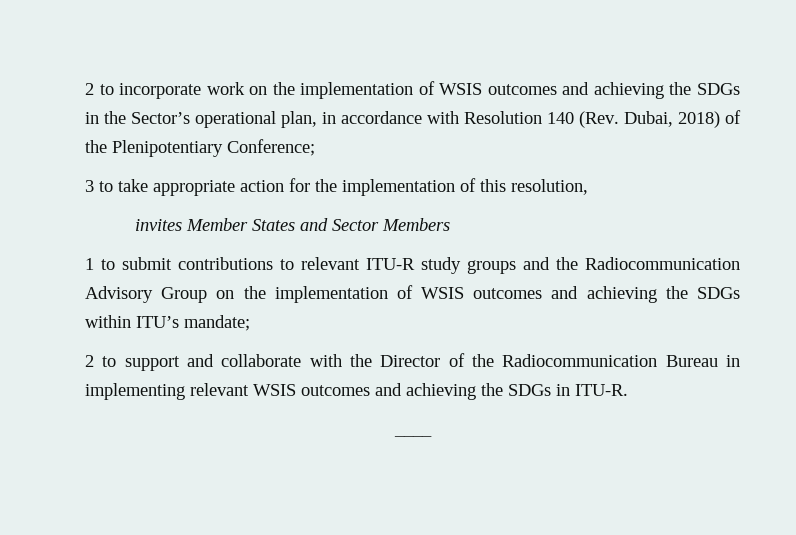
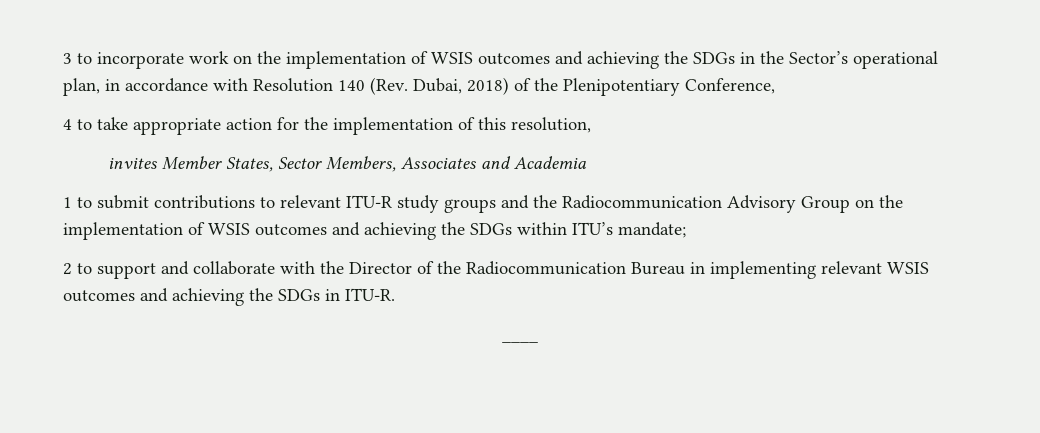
[85,83,94,95] 2 -> [63,53,72,64] 3
[227,139,315,156] [85,180,94,192] Conference; // 3 -> [685,78,775,94] [63,119,72,130] Conference, // 4
[252,218,451,231] States and Sector Members -> [225,156,587,172] States, Sector Members, Associates and Academia

